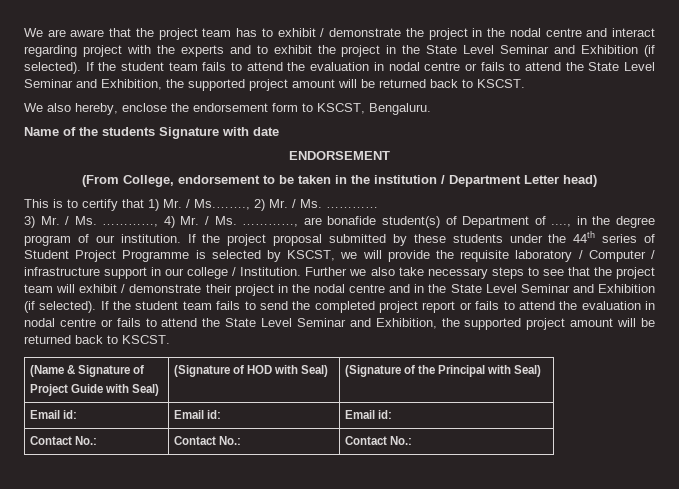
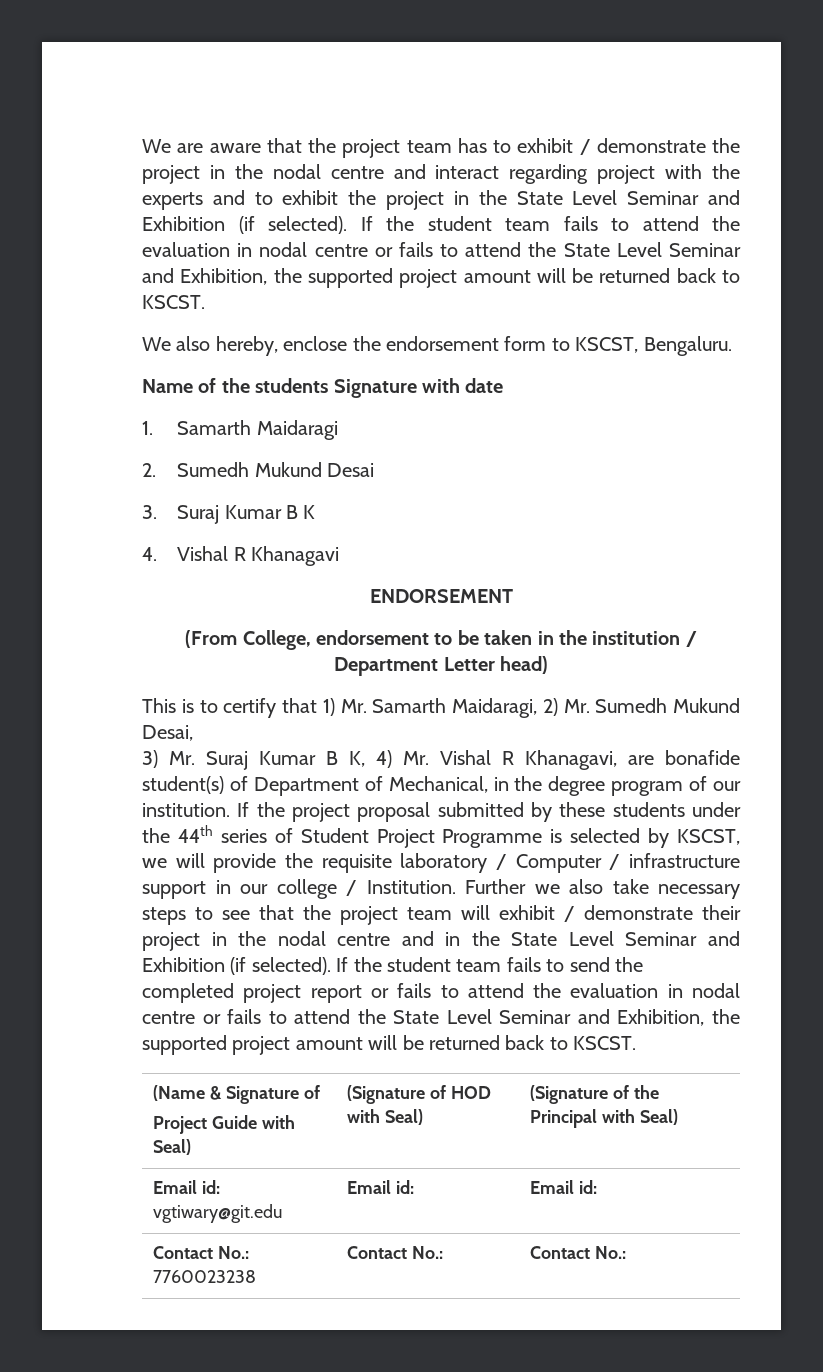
(279, 131) none -> [142,420,338,440] [142,462,374,477] [142,505,316,524] [142,546,339,566] // 1. Samarth Maidaragi // 2. Sumedh Mukund Desai // 3. Suraj Kumar B K // 4. Vishal R Khanagavi
[186,199,378,211] [24,216,299,228] / Ms.……., 2) Mr. / Ms. ………… // 3) Mr. / Ms. …………, 4) Mr. / Ms. …………, -> [372,698,740,718] [142,725,193,741] [142,750,617,770] Samarth Maidaragi, 2) Mr. Sumedh Mukund Desai, // 3) Mr. Suraj Kumar B K, 4) Mr. Vishal R Khanagavi,
[551,224,572,227] ...., -> [388,776,488,793] Mechanical,
(77, 414) none -> [153,1204,283,1223] vgtiwary@git.edu
(97, 440) none -> [153,1270,257,1283] 7760023238

